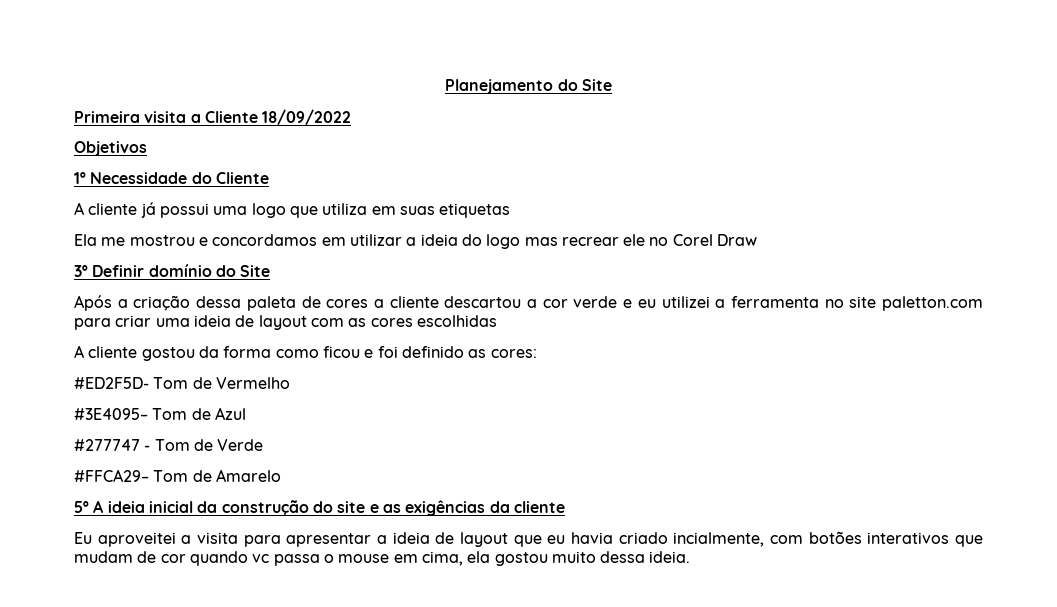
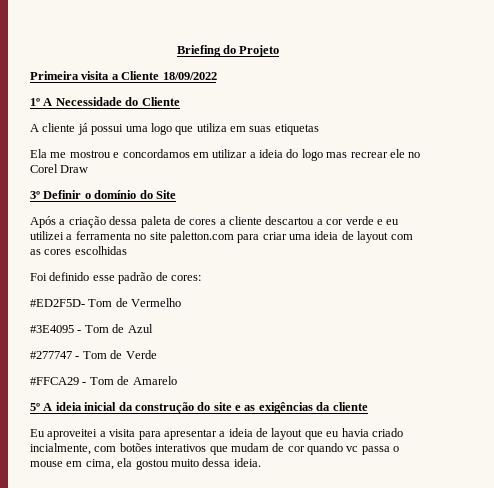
[445,79,612,94] Planejamento do Site -> [176,45,280,57] Briefing do Projeto
[74,141,147,156] // Objetivos -> (217, 76) none
(86, 178) none -> [43,98,53,106] A
(145, 271) none -> [84,193,91,199] o
[74,345,487,361] A cliente gostou da forma como ficou e foi definido as -> [30,272,168,284] Foi definido esse padrão de
[74,408,148,420] #3E4095– -> [30,325,82,333] #3E4095 -
[74,469,149,482] #FFCA29– -> [30,377,87,385] #FFCA29 -

